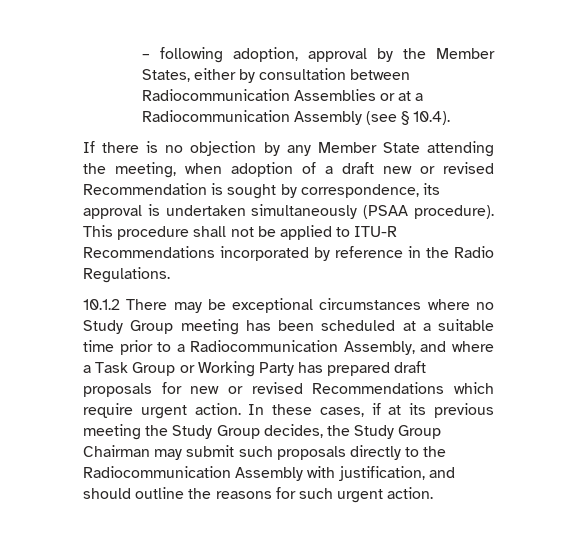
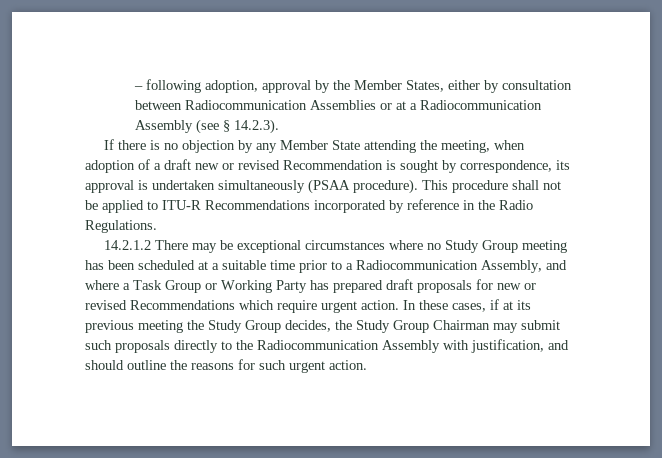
[413,111,451,125] 10.4). -> [233,119,279,134] 14.2.3).
[83,299,120,310] 10.1.2 -> [104,240,152,250] 14.2.1.2

